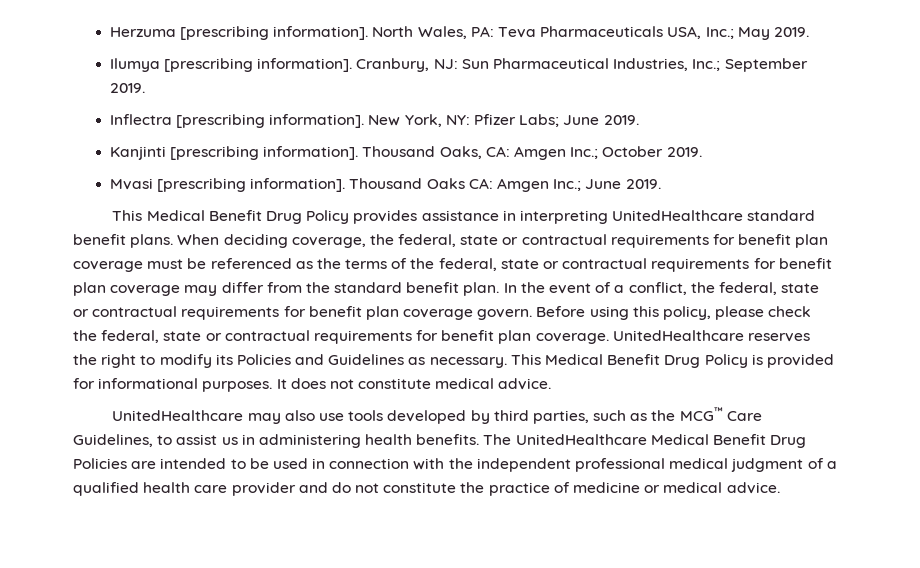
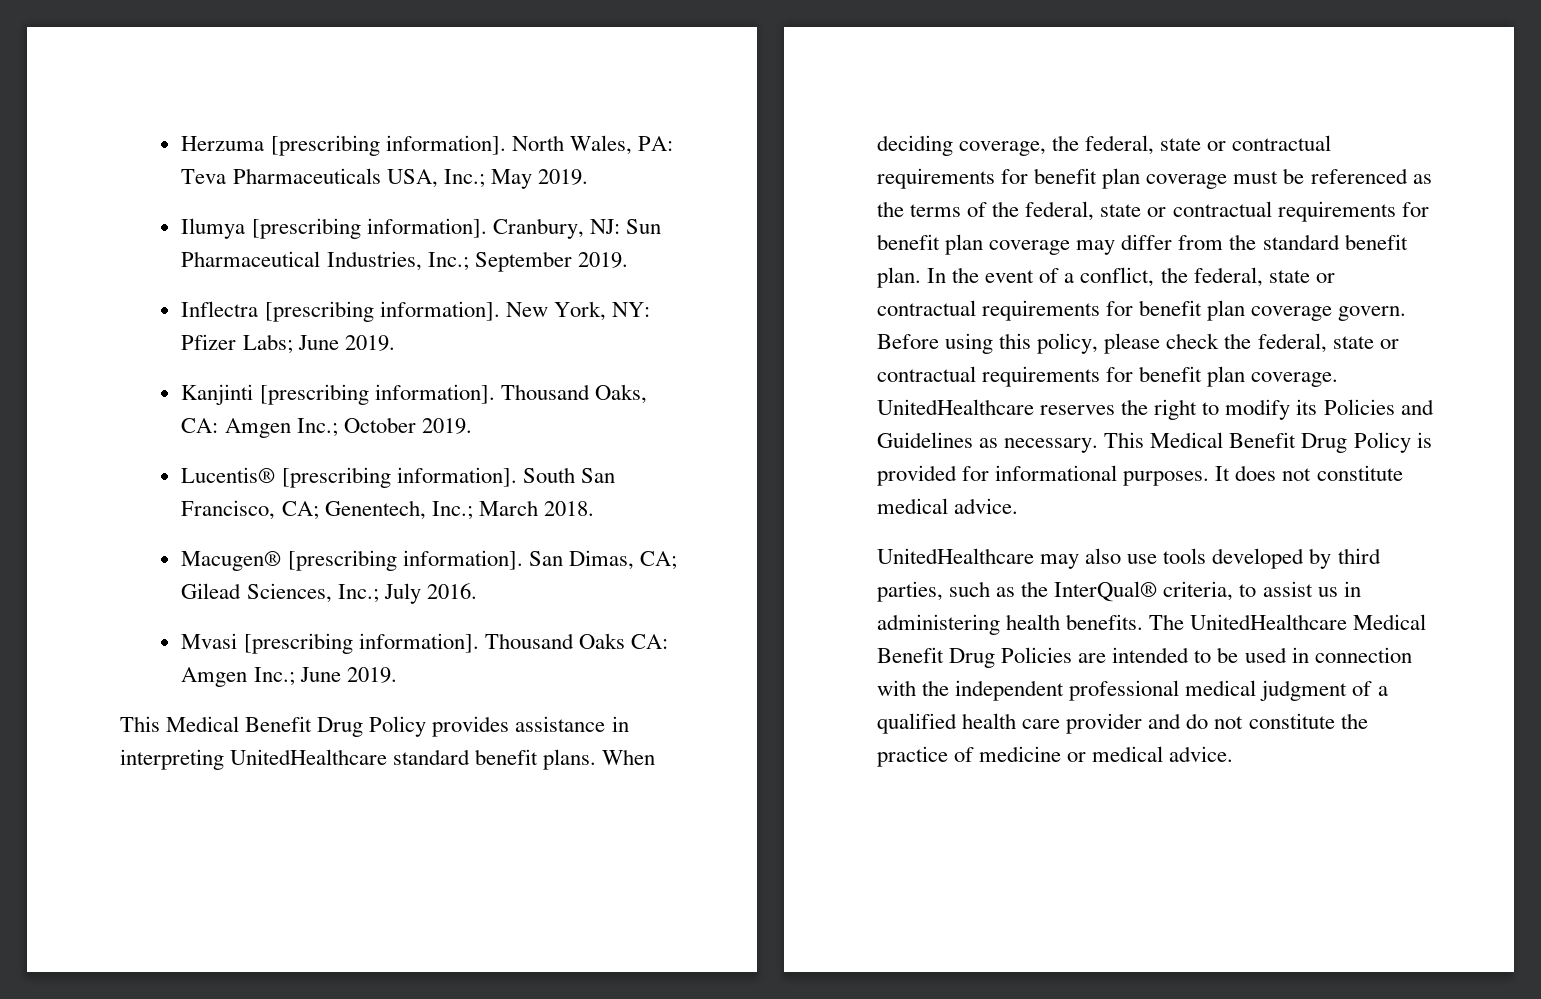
(702, 152) none -> [181,467,615,488] [181,500,594,520] [181,550,677,571] [181,583,477,604] // Lucentis® [prescribing information]. South San Francisco, CA; Genentech, Inc.; March 2018. // Macugen® [prescribing information]. San Dimas, CA; Gilead Sciences, Inc.; July 2016.
[679,407,762,421] [73,434,153,447] MCG™ Care Guidelines, -> [1054,581,1234,602] InterQual® criteria,

